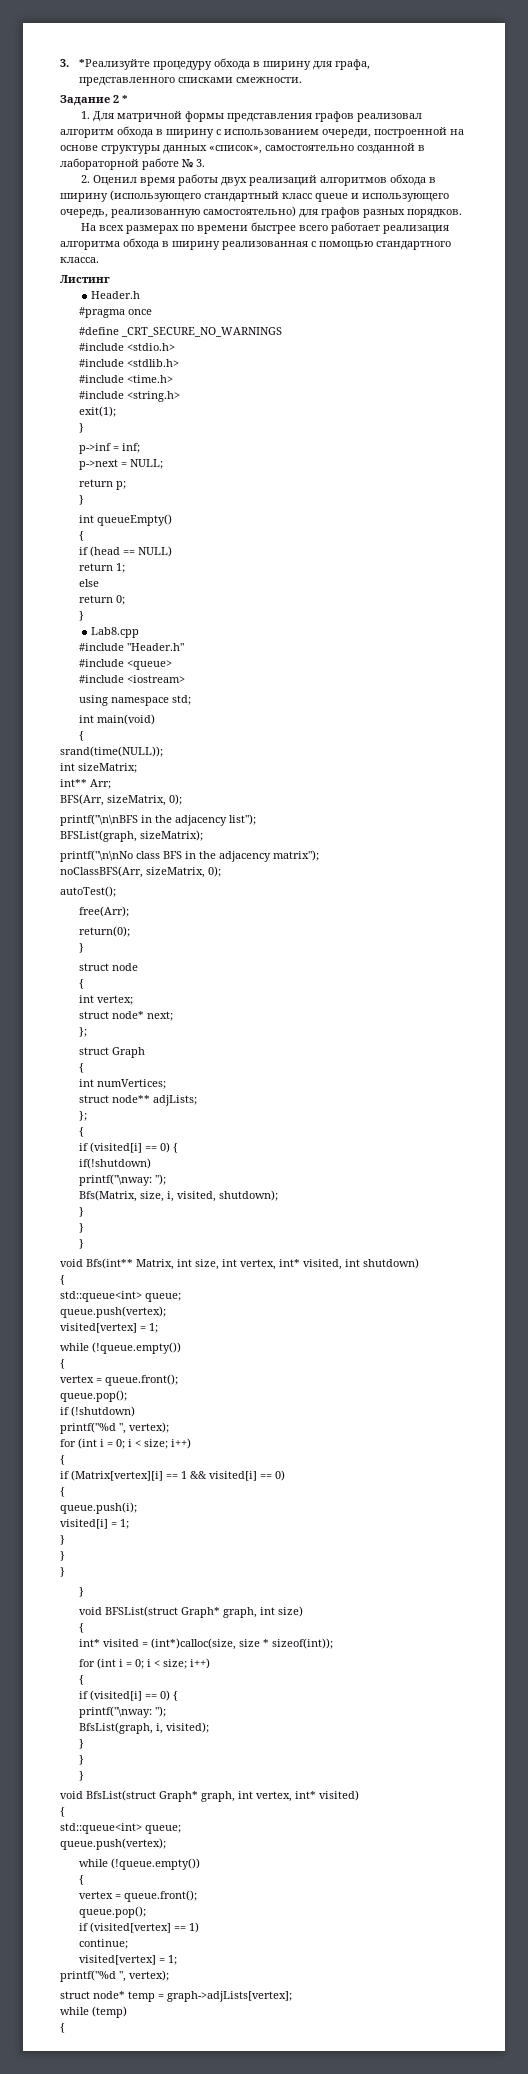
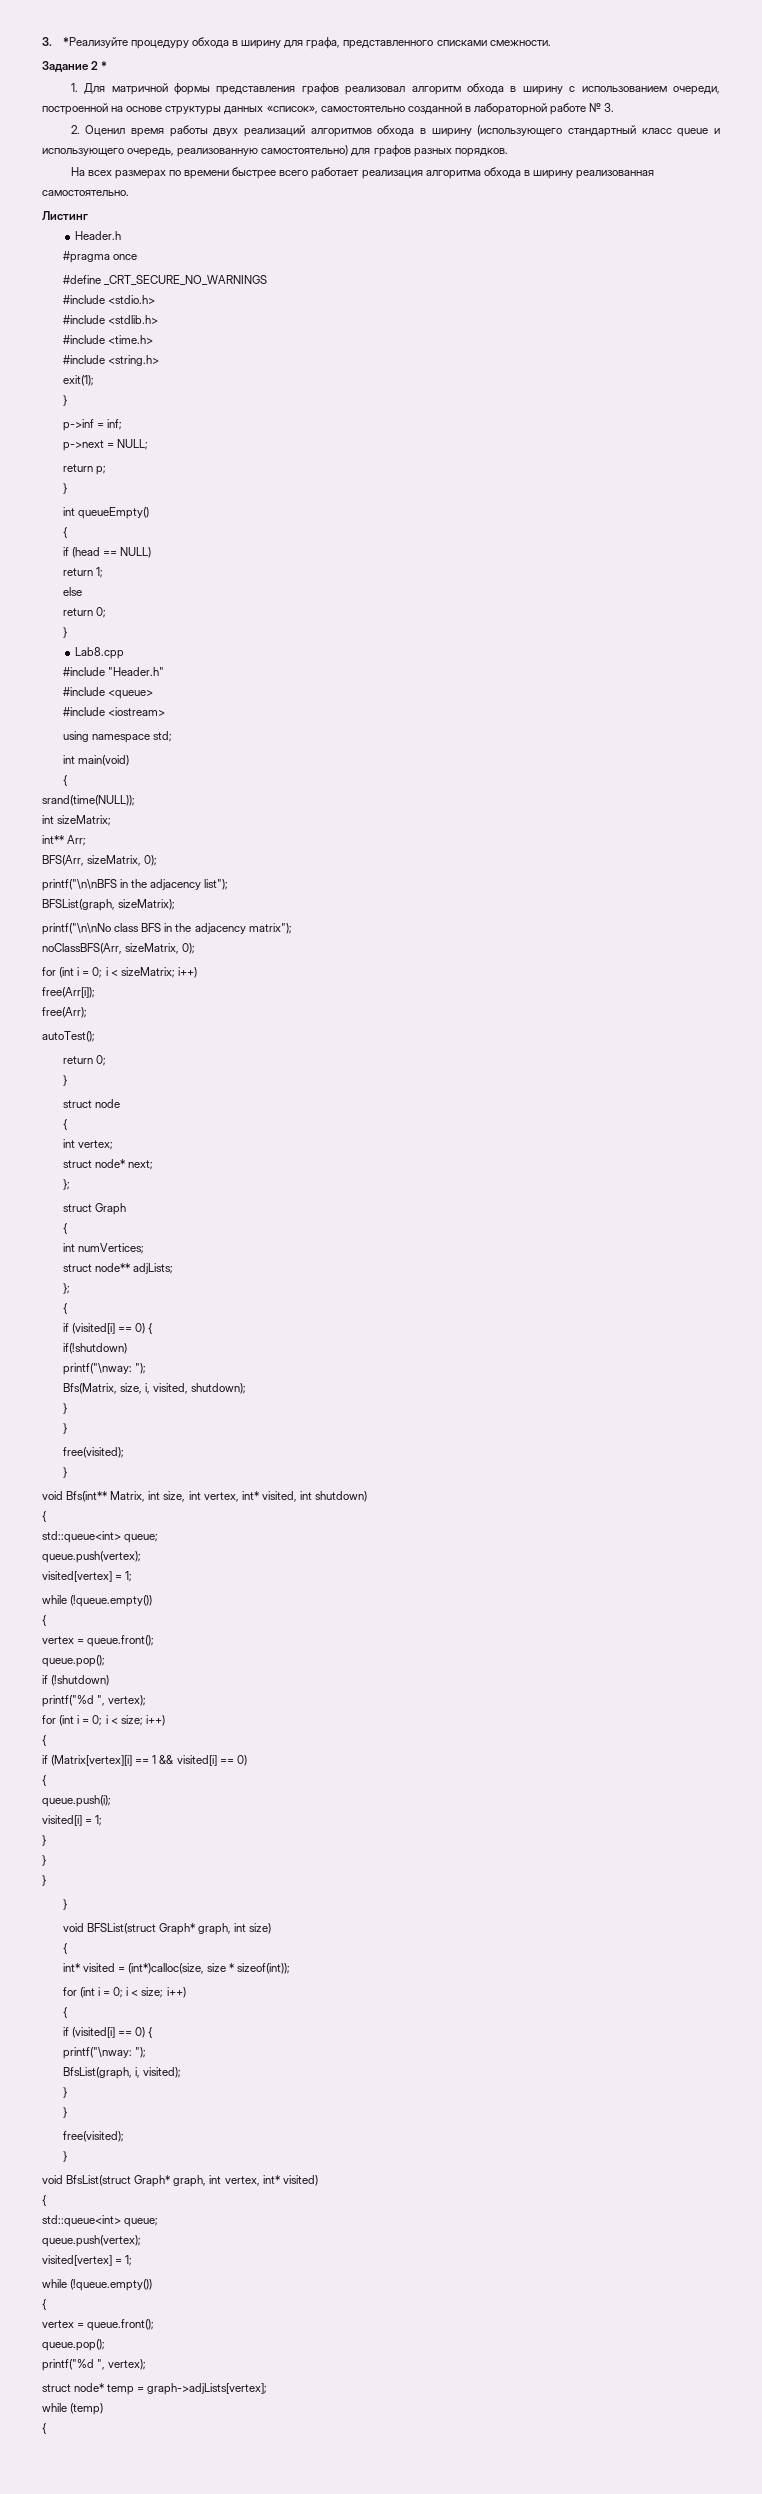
[311,241,451,250] [60,257,99,263] c помощью стандартного класса. -> [42,190,129,196] самостоятельно.
[60,886,116,897] [79,906,130,917] [79,926,131,937] autoTest(); // free(Arr); // return(0); -> [42,967,197,978] [42,987,95,998] [42,1007,87,1018] [42,1031,95,1042] [62,1055,106,1066] for (int i = 0; i < sizeMatrix; i++) // free(Arr[i]); // free(Arr); // autoTest(); // return 0;
(85, 1228) none -> [62,1447,124,1458] // free(visited);
(85, 1760) none -> [62,2131,124,2142] // free(visited);
[79,1858,201,1870] [79,1875,85,1885] [79,1890,198,1902] [79,1906,147,1918] [79,1922,200,1933] [79,1939,129,1949] [79,1955,178,1965] // while (!queue.empty()) // { // vertex = queue.front(); // queue.pop(); // if (visited[vertex] == 1) // continue; // visited[vertex] = 1; -> [42,2255,133,2266] [42,2279,153,2291] [42,2299,46,2310] [42,2319,155,2331] [42,2339,105,2351] // visited[vertex] = 1; // while (!queue.empty()) // { // vertex = queue.front(); // queue.pop();

